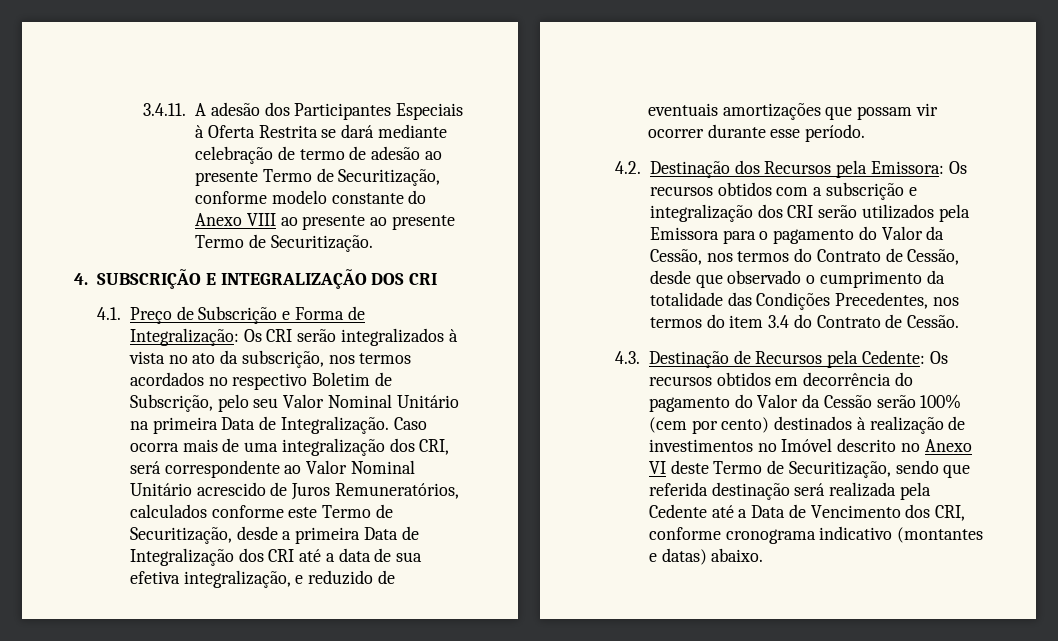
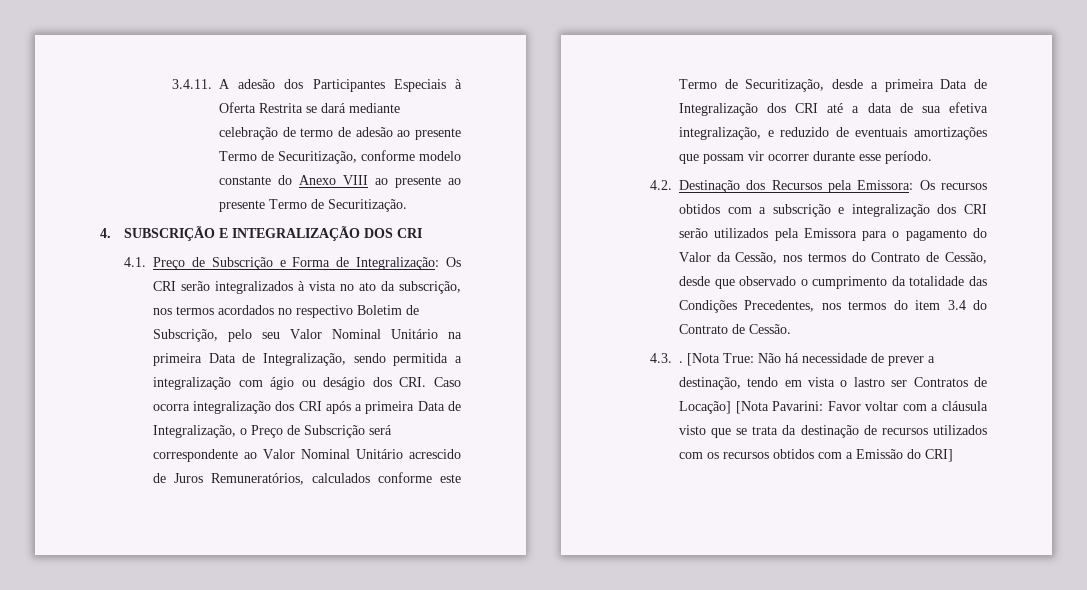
[280,416,427,434] [129,438,450,456] Integralização. Caso ocorra mais de uma integralização dos CRI, -> [262,353,463,366] [152,377,462,390] [152,401,461,414] [152,425,365,438] Integralização, sendo permitida a integralização com ágio ou deságio dos CRI. Caso ocorra integralização dos CRI após a primeira Data de Integralização, o Preço de Subscrição
[648,350,948,368] [648,372,913,386] [648,394,962,412] [648,416,966,434] [648,438,972,452] [648,460,971,478] [648,482,931,500] [648,504,965,521] [648,526,984,544] [648,548,764,565] Destinação de Recursos pela Cedente: Os recursos obtidos em decorrência do pagamento do Valor da Cessão serão 100% (cem por cento) destinados à realização de investimentos no Imóvel descrito no Anexo VI deste Termo de Securitização, sendo que referida destinação será realizada pela Cedente até a Data de Vencimento dos CRI, conforme cronograma indicativo (montantes e datas) abaixo. -> [678,353,935,366] [678,377,987,390] [678,401,988,414] [678,425,987,438] [678,449,953,462] . [Nota True: Não há necessidade de prever a destinação, tendo em vista o lastro ser Contratos de Locação] [Nota Pavarini: Favor voltar com a cláusula visto que se trata da destinação de recursos utilizados com os recursos obtidos com a Emissão do CRI]

